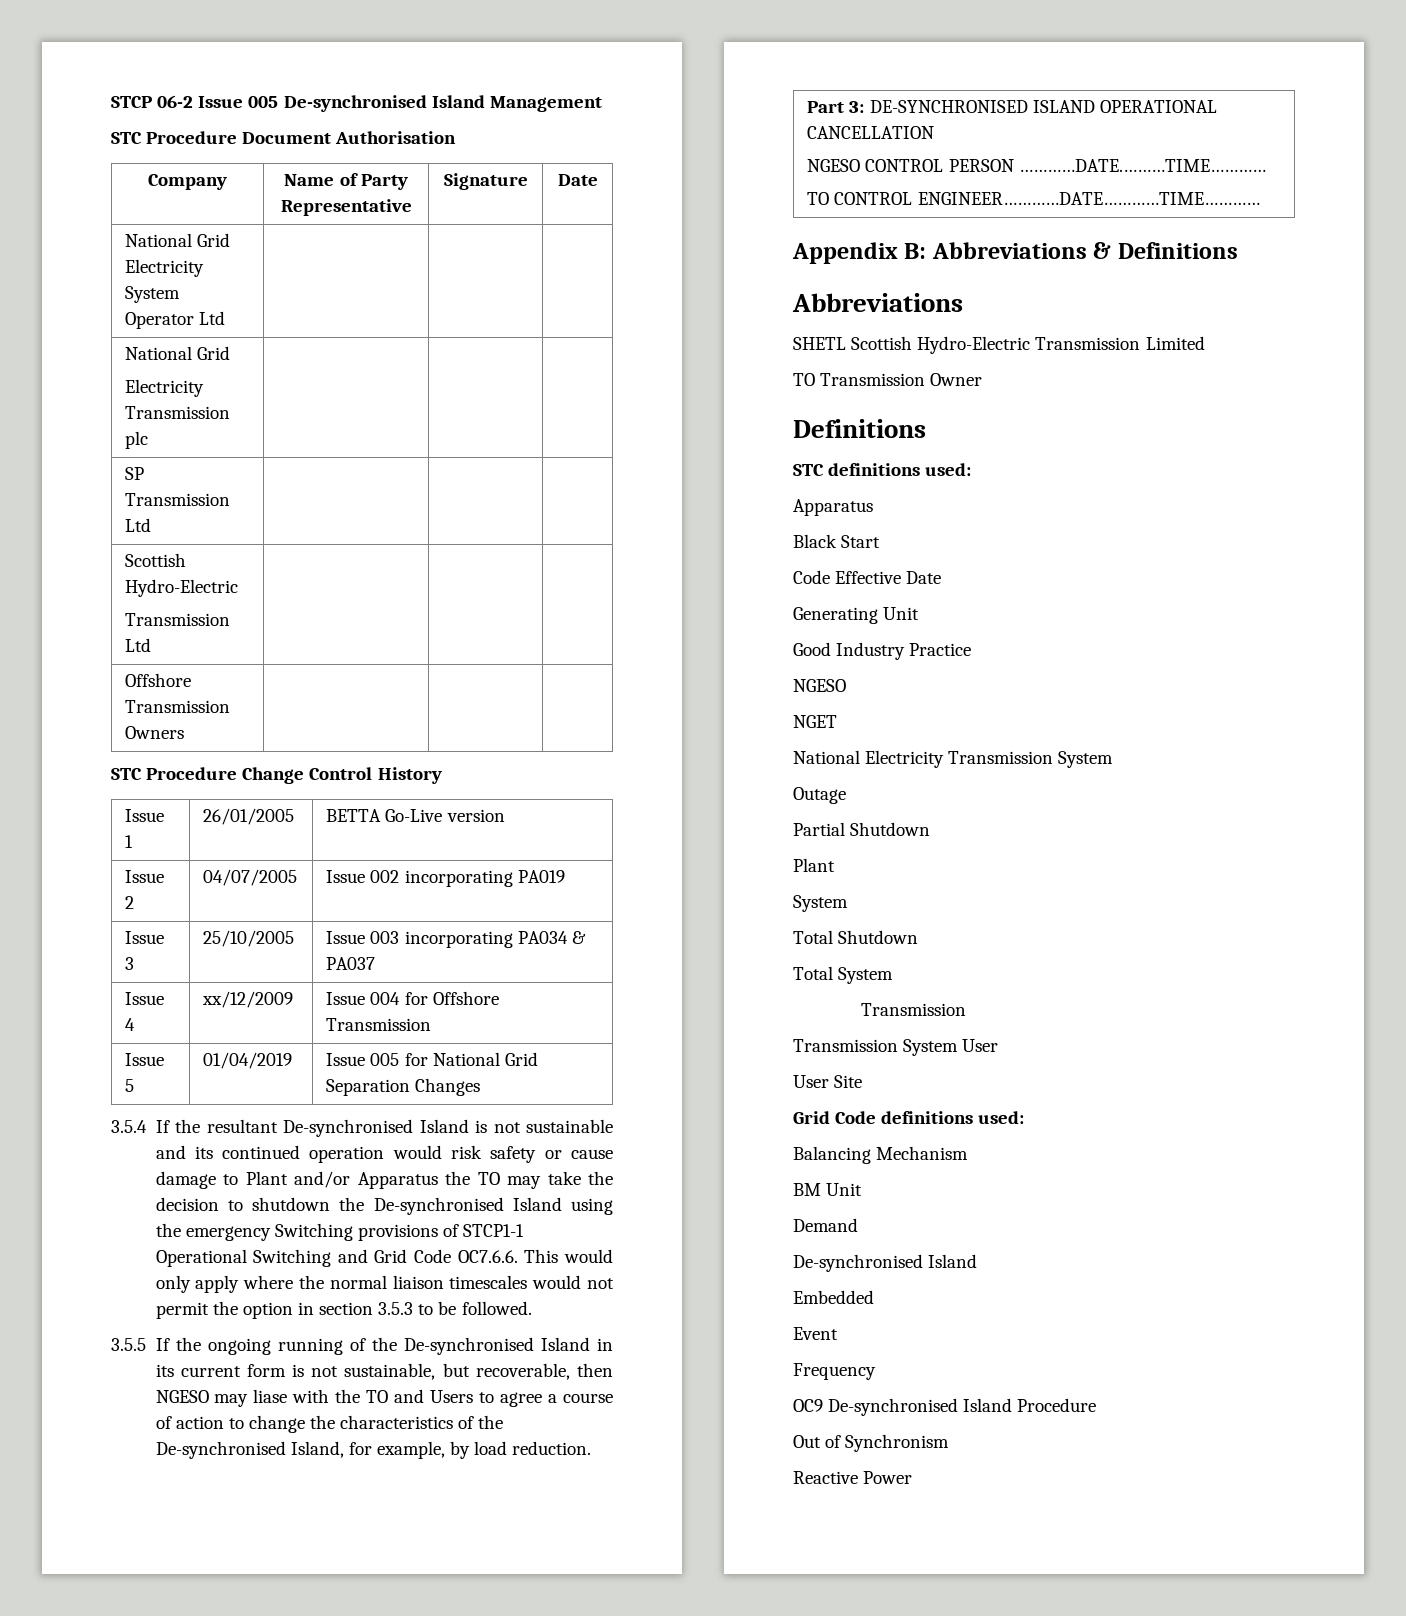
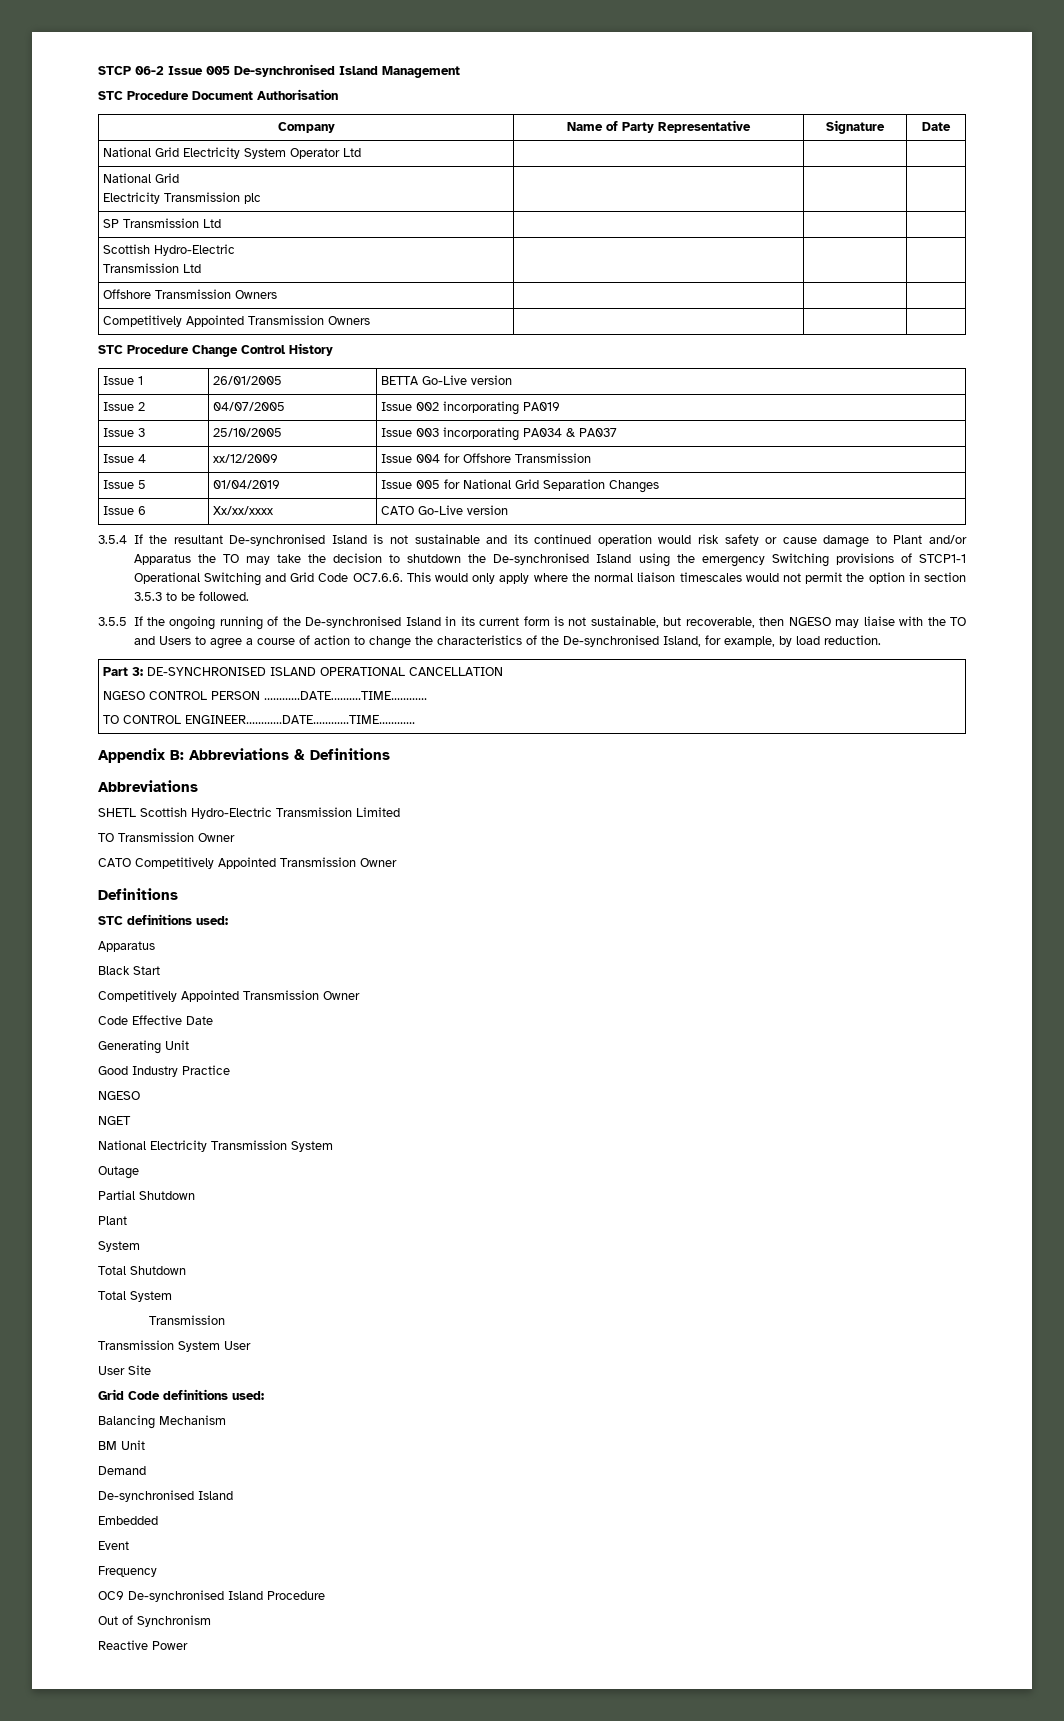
(185, 732) none -> [103,315,371,327] // Competitively Appointed Transmission Owners | | |
(481, 1087) none -> [103,506,147,515] [213,506,274,515] [381,505,509,515] // Issue 6 | Xx/xx/xxxx | CATO Go-Live version
[253,1389,288,1403] liase -> [863,616,895,626] liaise
(983, 379) none -> [98,857,397,869] // CATO Competitively Appointed Transmission Owner
(881, 541) none -> [98,990,360,1002] // Competitively Appointed Transmission Owner

